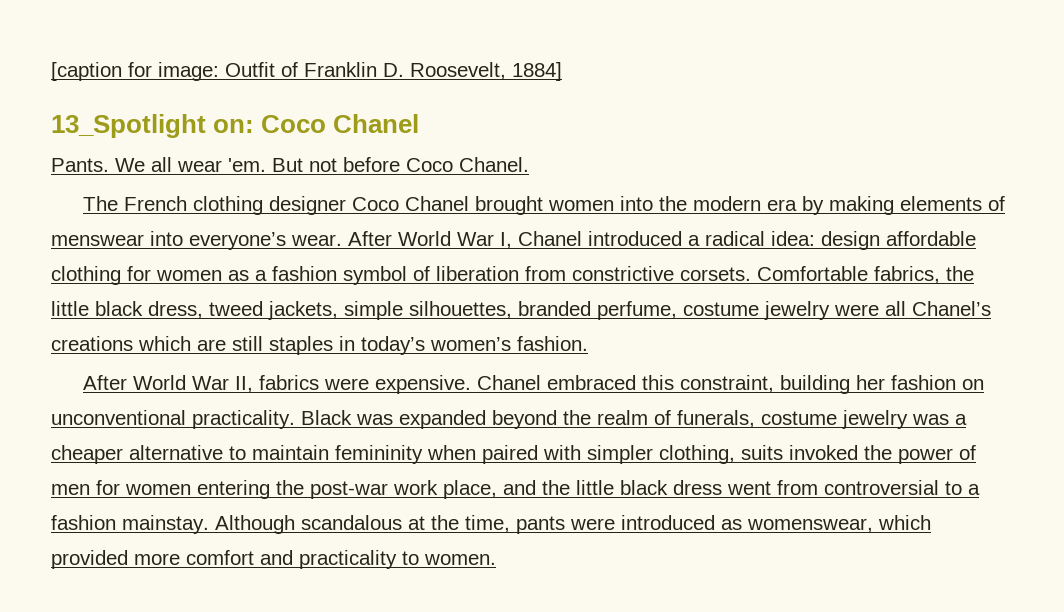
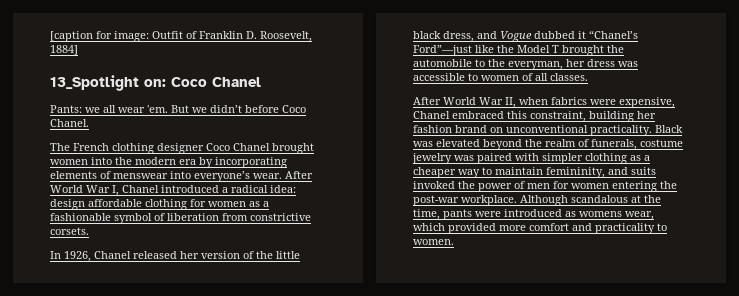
[51,158,145,172] Pants. We -> [50,105,100,113] Pants: we
[309,158,337,172] not -> [192,105,242,113] we didn’t
[828,196,894,215] making -> [215,157,287,168] incorporating
[272,266,337,281] fashion -> [50,213,111,221] fashionable
[757,266,974,284] [51,301,991,320] [51,336,588,355] Comfortable fabrics, the little black dress, tweed jackets, simple silhouettes, branded perfume, costume jewelry were all Chanel’s creations which are still staples in today’s women’s fashion. -> [50,251,300,262] [413,30,638,42] [413,45,624,56] [413,59,638,70] [413,73,588,81] // In 1926, Chanel released her version of the little black dress, and Vogue dubbed it “Chanel’s Ford”—just like the Model T brought the automobile to the everyman, her dress was accessible to women of all classes.
(253, 384) none -> [519,97,548,105] when
[374,375,471,394] expensive. -> [619,97,675,108] expensive,
(956, 382) none -> [455,125,487,133] brand
[399,410,486,429] expanded -> [436,139,480,147] elevated
[955,414,967,425] [51,445,735,464] a cheaper alternative to maintain femininity when paired with simpler clothing, -> [477,153,650,164] [413,167,628,178] paired with simpler clothing as a cheaper way to maintain femininity, and
[393,480,980,499] [51,515,209,534] work place, and the little black dress went from controversial to a fashion mainstay. -> [461,195,517,206] workplace.
[747,518,873,533] womenswear, -> [579,211,654,220] womens wear,

